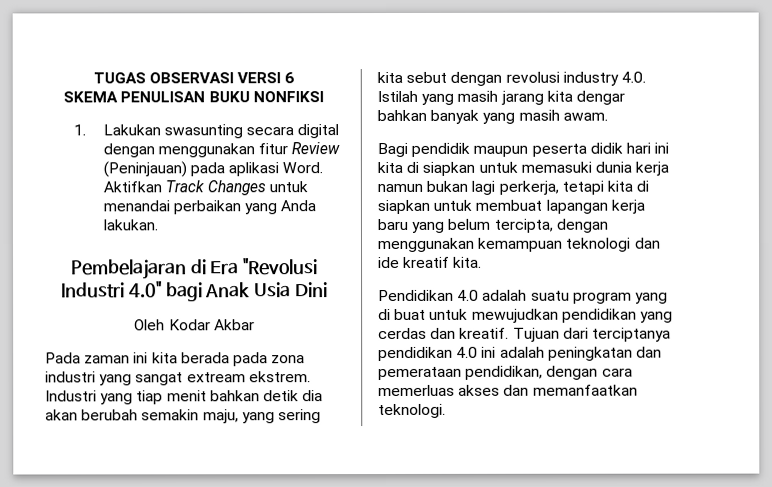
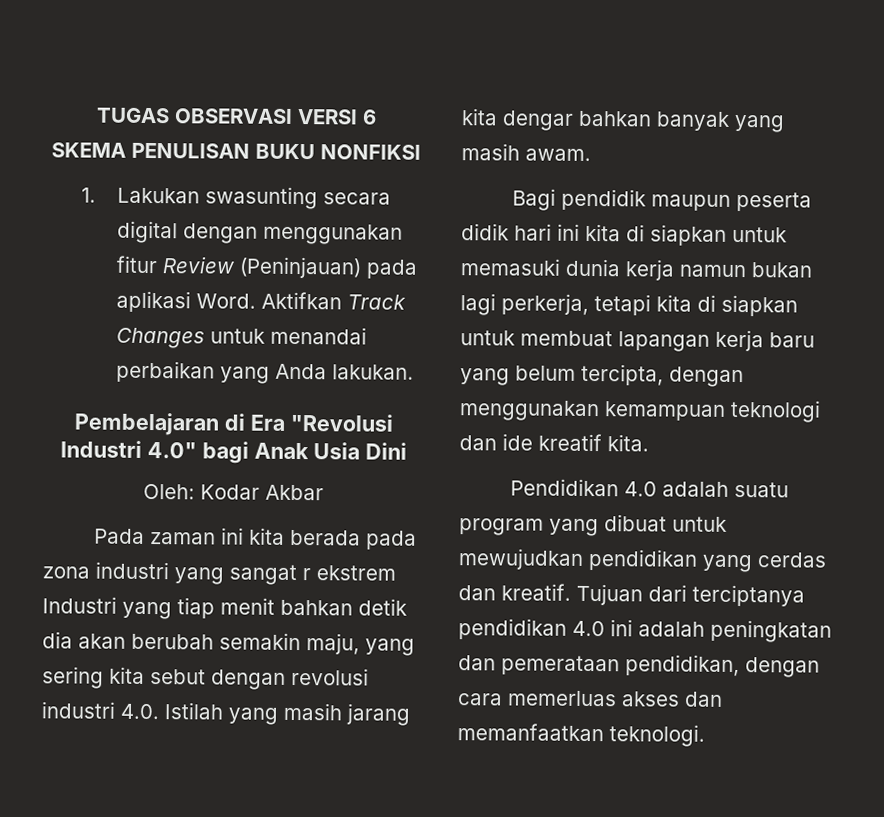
[134,319,166,331] Oleh -> [143,483,195,500] Oleh:
[186,371,311,383] extream ekstrem. -> [302,565,396,581] r ekstrem
[562,71,619,86] industry -> [41,701,115,719] industri
[378,308,427,321] di buat -> [604,514,667,532] dibuat

